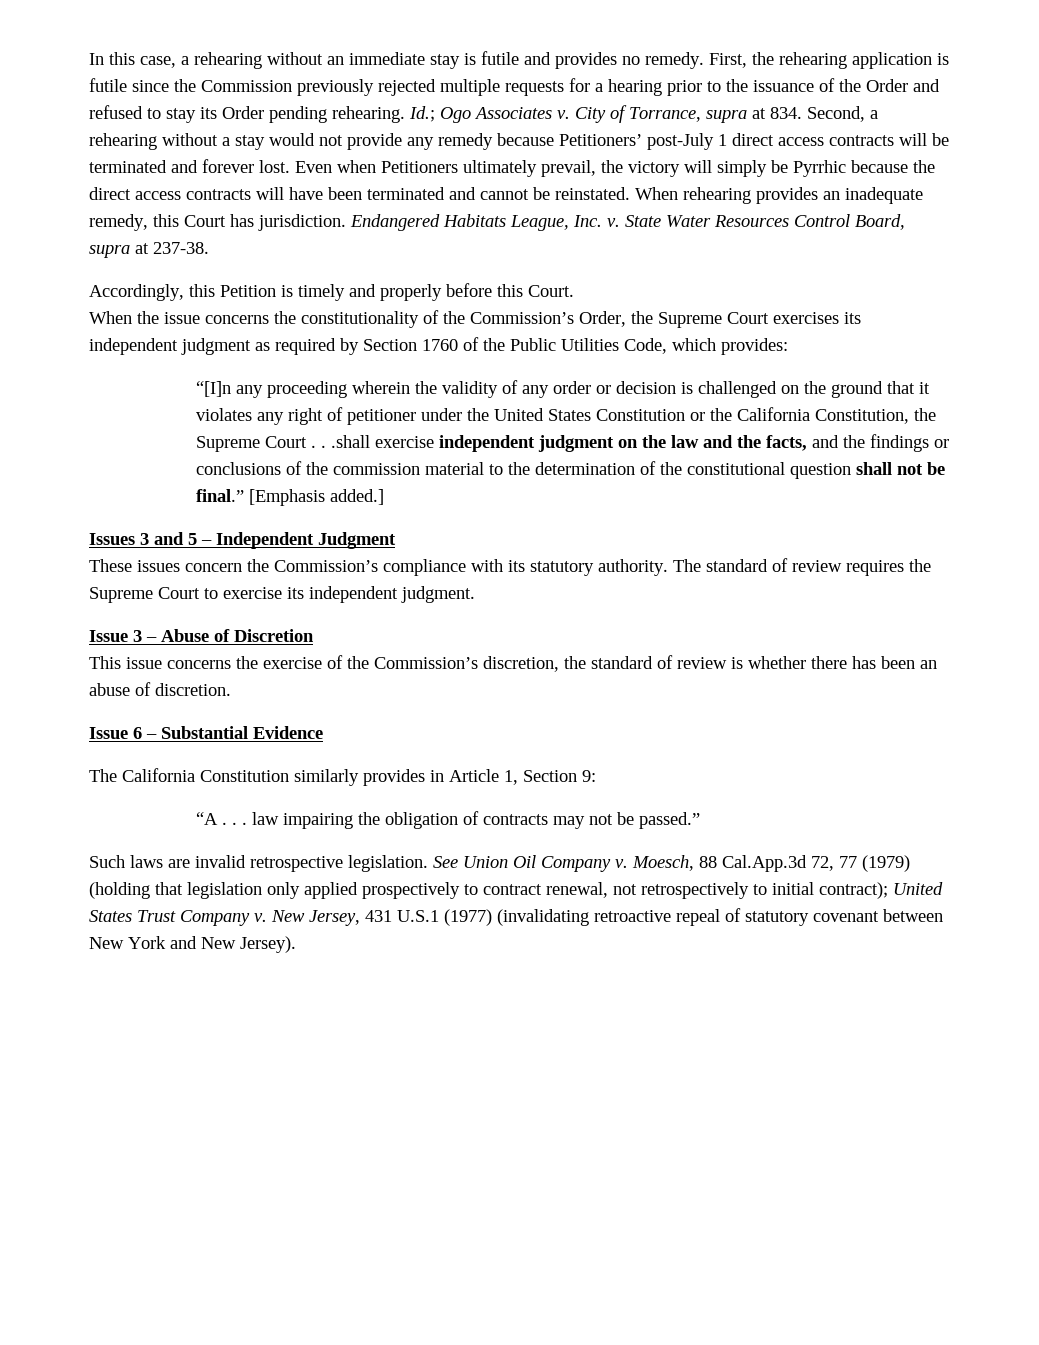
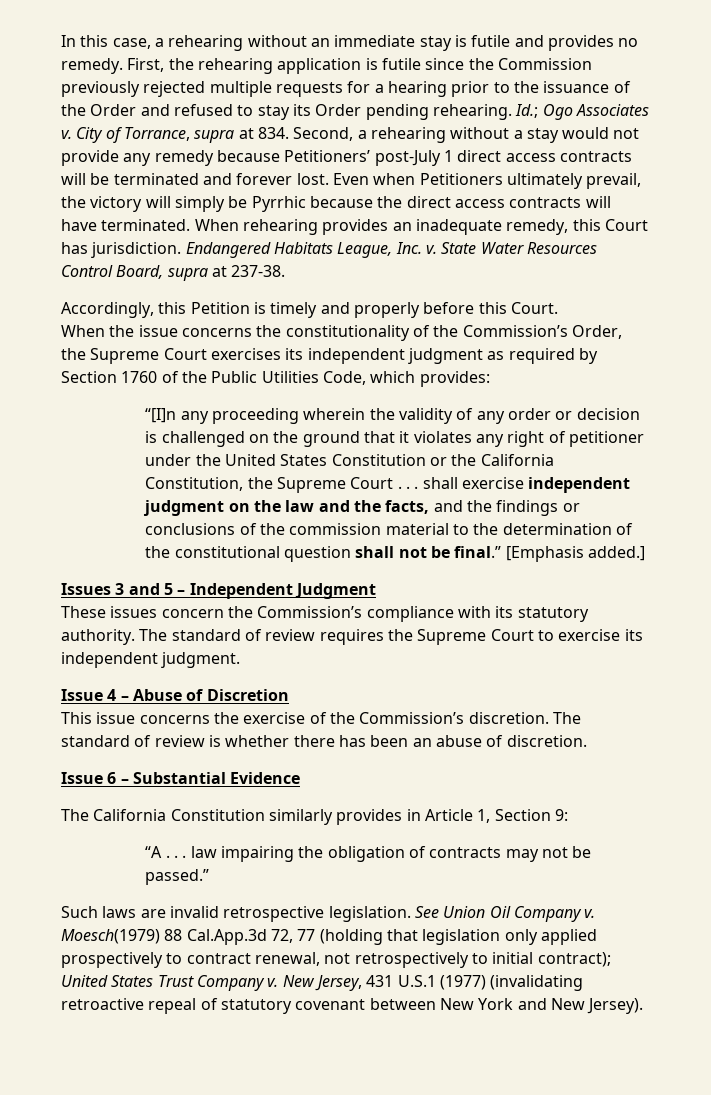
[328,187,630,200] been terminated and cannot be reinstated. -> [101,219,191,231] terminated.
[331,435,371,448] .shall -> [414,477,458,489] . shall
[133,630,142,642] 3 -> [107,689,117,701] 4
[483,656,586,672] discretion, the -> [468,712,581,724] discretion. The
[632,855,694,871] Moesch, -> [61,929,160,944] Moesch(1979)
[862,855,910,872] (1979) -> (316, 935) none

